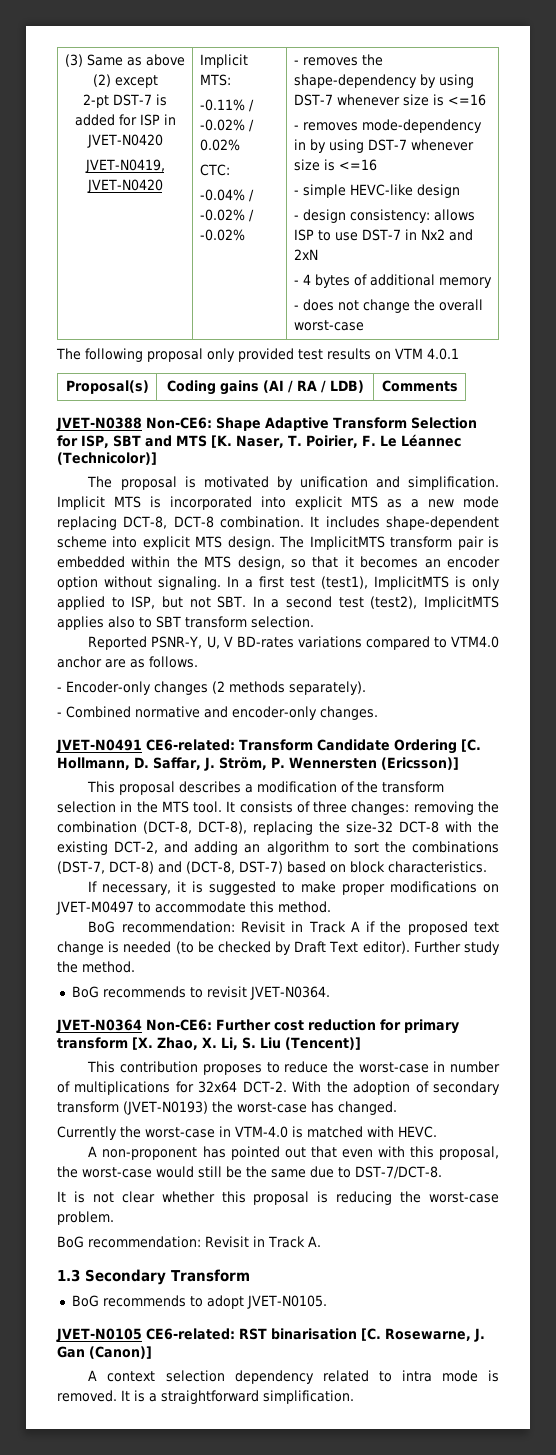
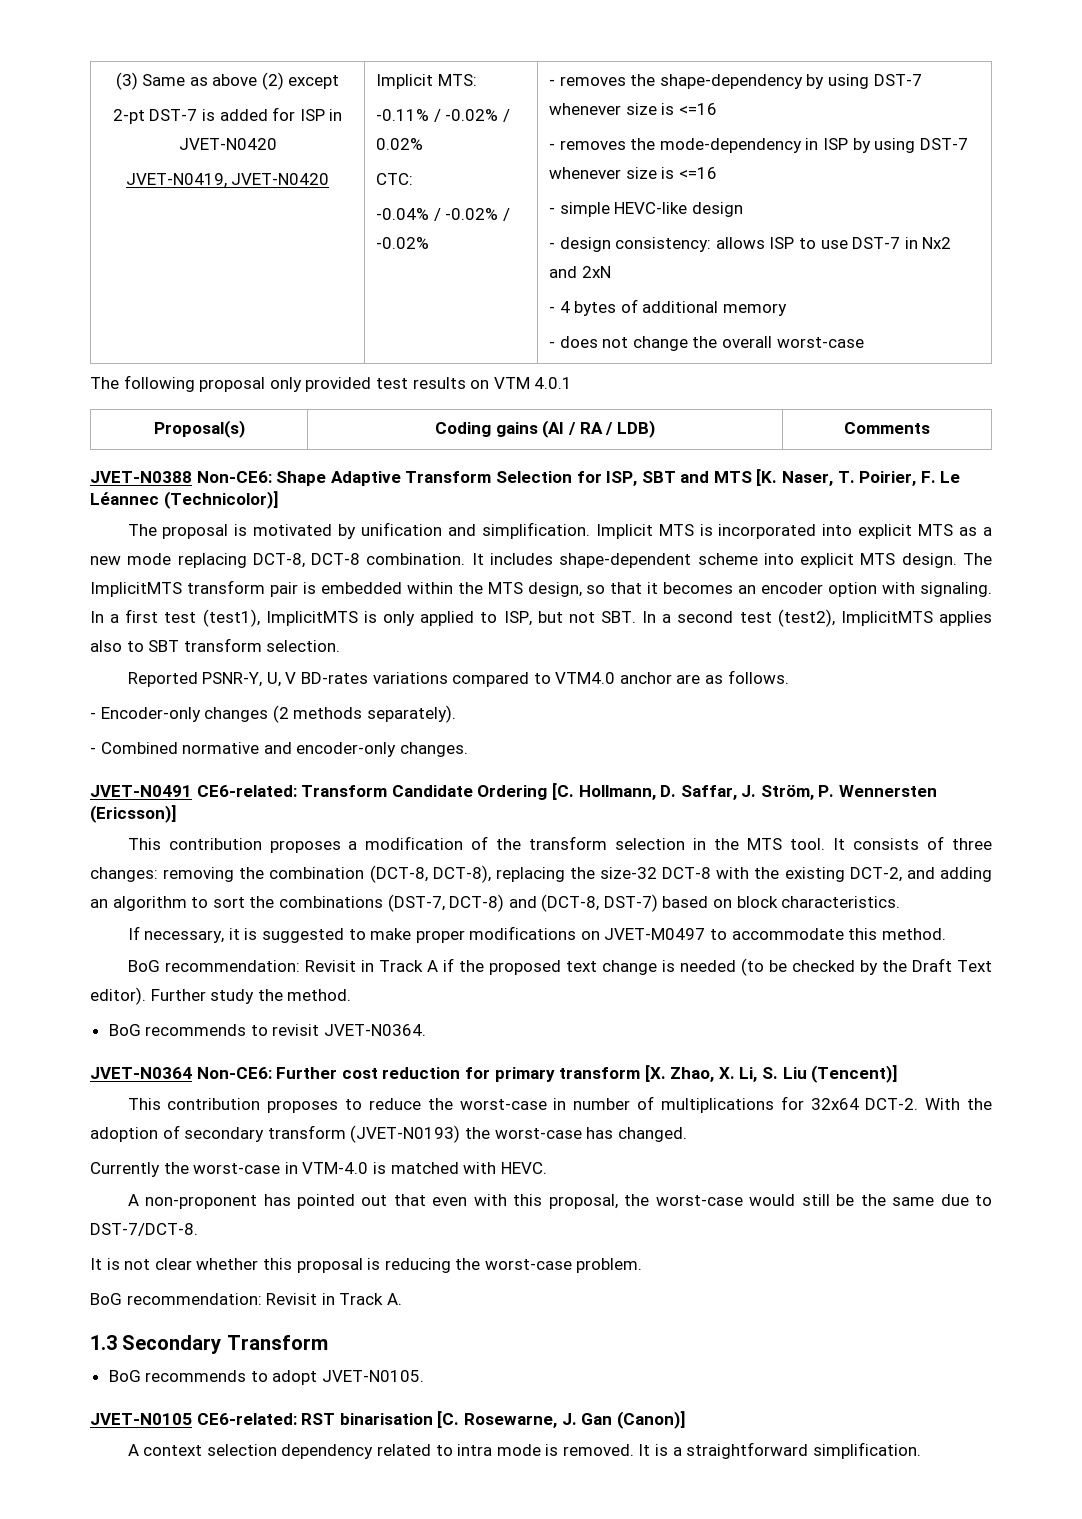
(358, 126) none -> [630,138,656,150] the
(306, 144) none -> [822,138,848,150] ISP
[104,576,152,588] without -> [882,582,916,594] with
[119,781,242,795] proposal describes -> [168,838,341,853] contribution proposes
(292, 948) none -> [881,960,907,972] the

